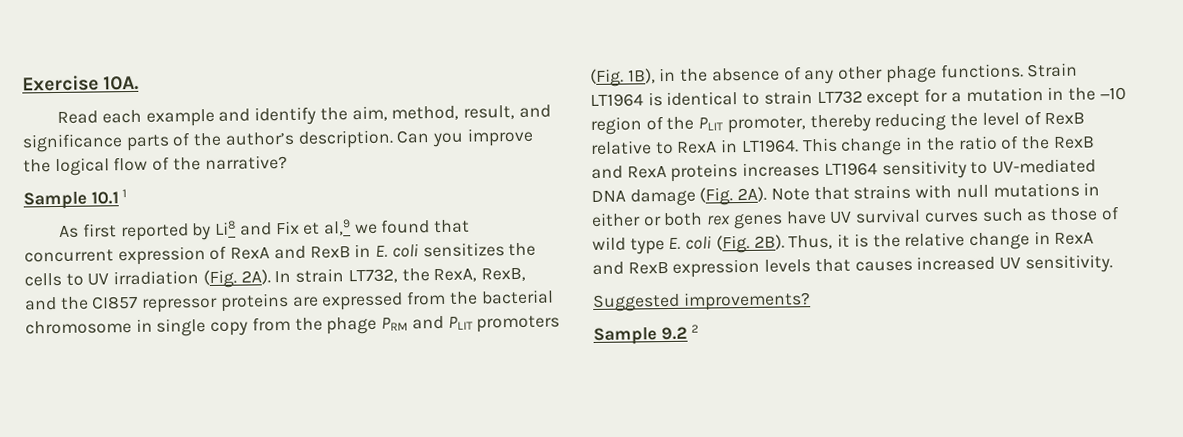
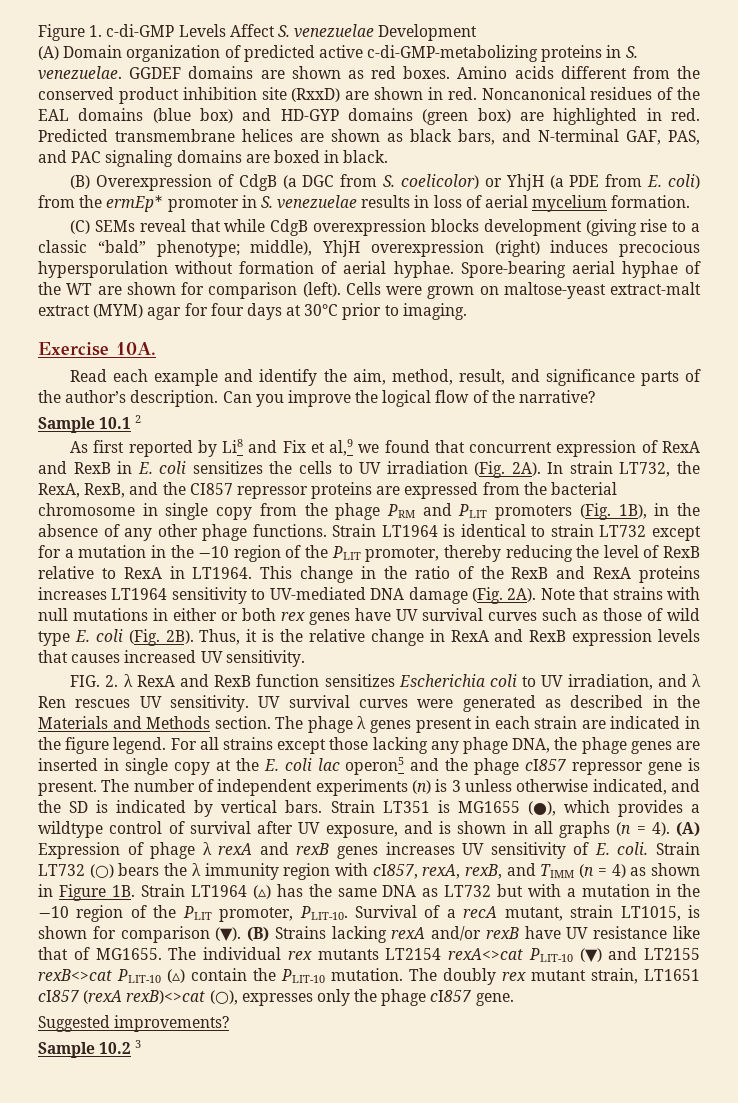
(22, 83) none -> [38,24,478,41] [38,45,638,62] [38,66,700,80] [38,87,701,104] [38,108,700,125] [38,129,700,145] [38,150,389,167] [70,174,700,191] [38,195,691,212] [70,219,700,236] [38,240,700,257] [38,261,701,278] [38,282,701,299] [38,303,467,320] Figure 1. c-di-GMP Levels Affect S. venezuelae Development // (A) Domain organization of predicted active c-di-GMP-metabolizing proteins in S. venezuelae. GGDEF domains are shown as red boxes. Amino acids different from the conserved product inhibition site (RxxD) are shown in red. Noncanonical residues of the EAL domains (blue box) and HD-GYP domains (green box) are highlighted in red. Predicted transmembrane helices are shown as black bars, and N-terminal GAF, PAS, and PAC signaling domains are boxed in black. // (B) Overexpression of CdgB (a DGC from S. coelicolor) or YhjH (a PDE from E. coli) from the ermEp∗ promoter in S. venezuelae results in loss of aerial mycelium formation. // (C) SEMs reveal that while CdgB overexpression blocks development (giving rise to a classic “bald” phenotype; middle), YhjH overexpression (right) induces precocious hypersporulation without formation of aerial hyphae. Spore-bearing aerial hyphae of the WT are shown for comparison (left). Cells were grown on maltose-yeast extract-malt extract (MYM) agar for four days at 30°C prior to imaging. //
[122,189,128,198] 1 -> [135,415,142,423] 2
(1113, 264) none -> [70,674,702,690] [38,695,701,712] [38,716,700,733] [38,737,700,754] [38,757,700,775] [38,779,700,796] [38,800,700,817] [38,821,700,838] [38,842,700,859] [38,863,701,880] [38,884,701,901] [38,905,701,922] [38,926,700,943] [38,947,700,962] [38,968,700,985] [38,989,514,1006] // FIG. 2. λ RexA and RexB function sensitizes Escherichia coli to UV irradiation, and λ Ren rescues UV sensitivity. UV survival curves were generated as described in the Materials and Methods section. The phage λ genes present in each strain are indicated in the figure legend. For all strains except those lacking any phage DNA, the phage genes are inserted in single copy at the E. coli lac operon5 and the phage cI857 repressor gene is present. The number of independent experiments (n) is 3 unless otherwise indicated, and the SD is indicated by vertical bars. Strain LT351 is MG1655 (●), which provides a wildtype control of survival after UV exposure, and is shown in all graphs (n = 4). (A) Expression of phage λ rexA and rexB genes increases UV sensitivity of E. coli. Strain LT732 (○) bears the λ immunity region with cI857, rexA, rexB, and TIMM (n = 4) as shown in Figure 1B. Strain LT1964 (▵) has the same DNA as LT732 but with a mutation in the −10 region of the PLIT promoter, PLIT-10. Survival of a recA mutant, strain LT1015, is shown for comparison (▼). (B) Strains lacking rexA and/or rexB have UV resistance like that of MG1655. The individual rex mutants LT2154 rexA<>cat PLIT-10 (▼) and LT2155 rexB<>cat PLIT-10 (▵) contain the PLIT-10 mutation. The doubly rex mutant strain, LT1651 cI857 (rexA rexB)<>cat (○), expresses only the phage cI857 gene.
[660,324,700,341] 9.2 2 -> [99,1040,142,1054] 10.2 3

